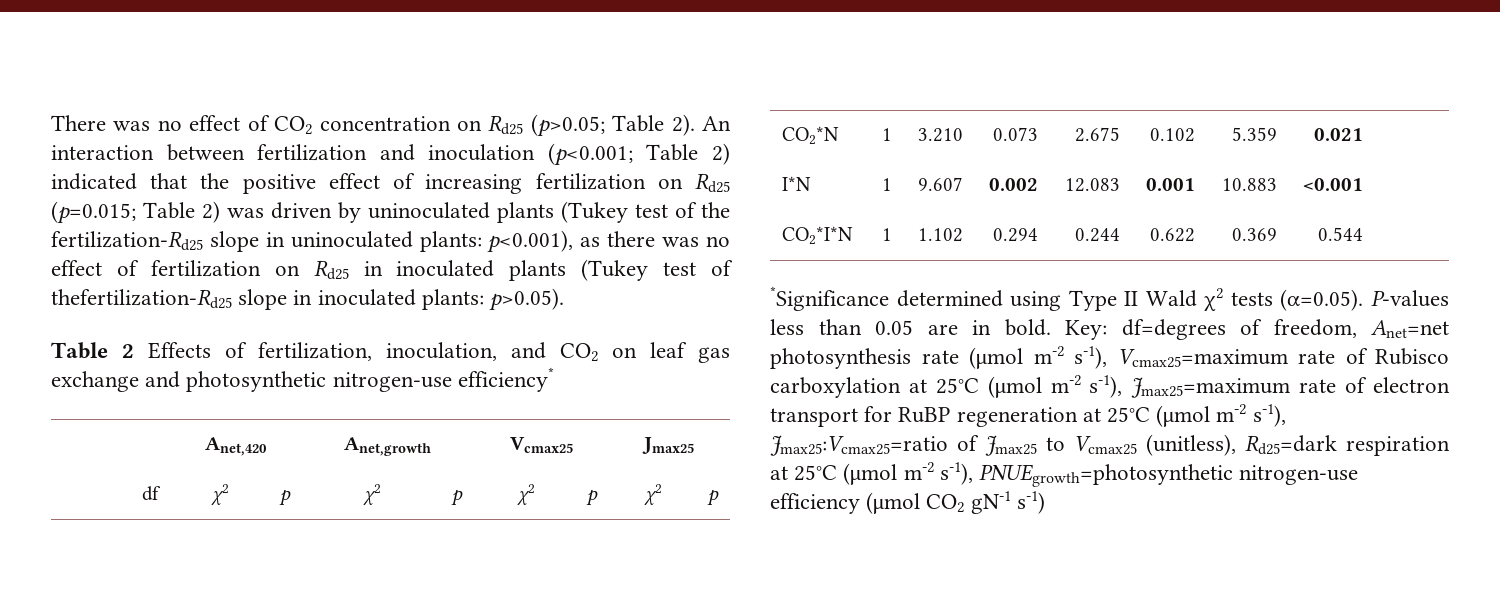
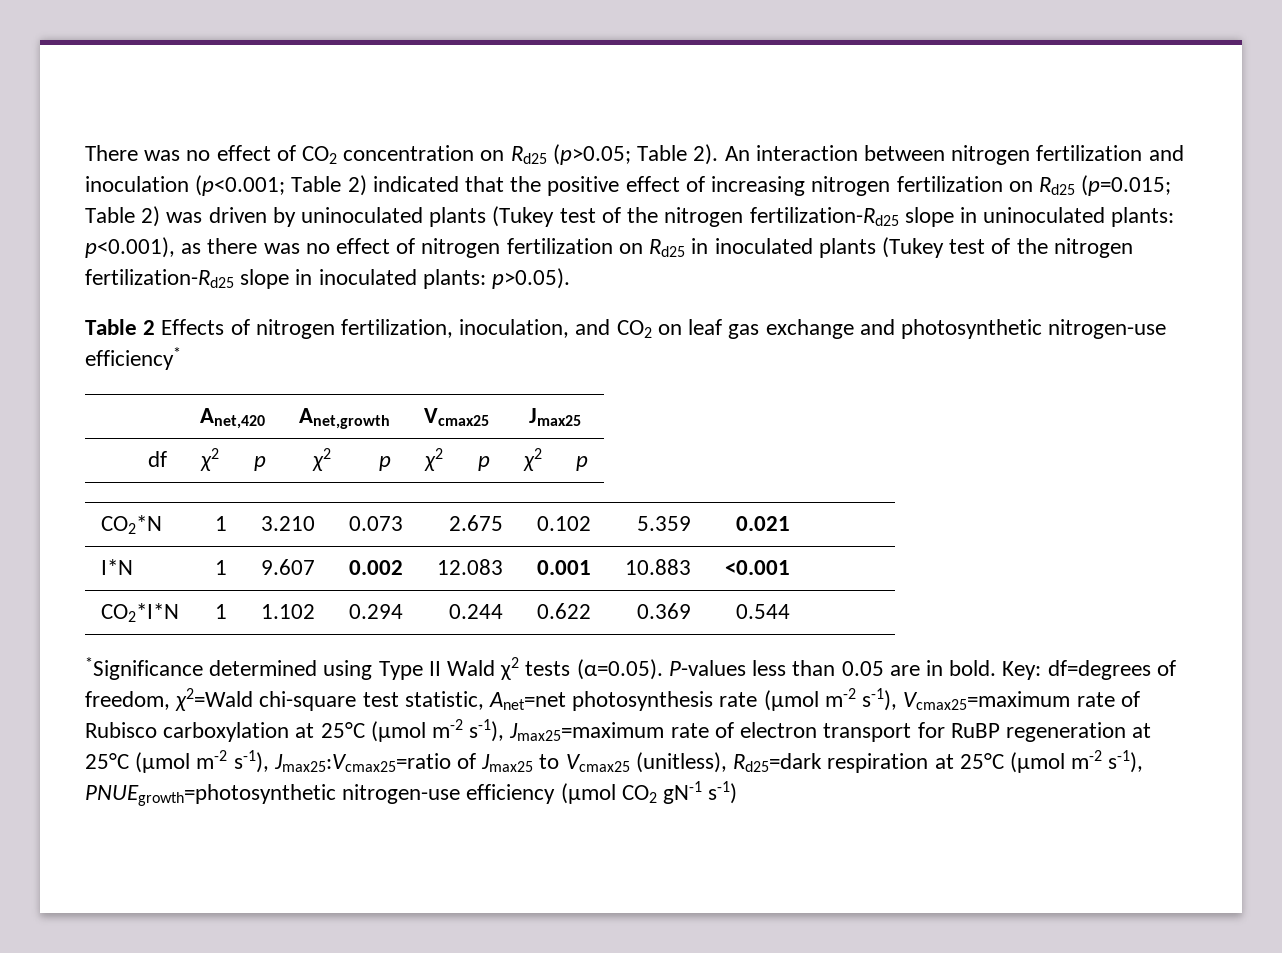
(245, 152) none -> [951,145,1031,165] nitrogen
(523, 184) none -> [811,176,891,196] nitrogen
(730, 210) none -> [664,207,744,227] nitrogen
(139, 268) none -> [421,238,501,258] nitrogen
[51,289,232,309] thefertilization-Rd25 -> [1016,238,1133,258] [85,269,234,288] the nitrogen fertilization-Rd25
(247, 350) none -> [255,319,335,339] nitrogen
(1357, 328) none -> [175,688,484,711] χ2=Wald chi-square test statistic,

